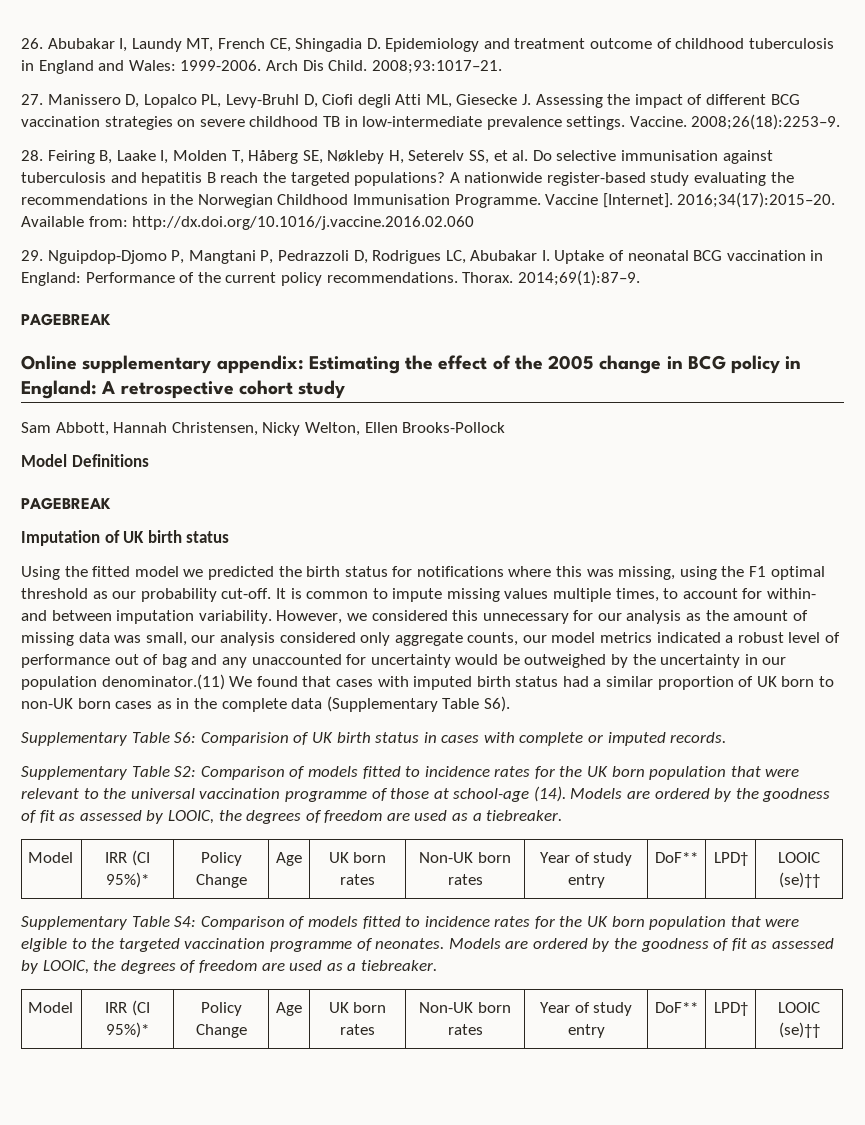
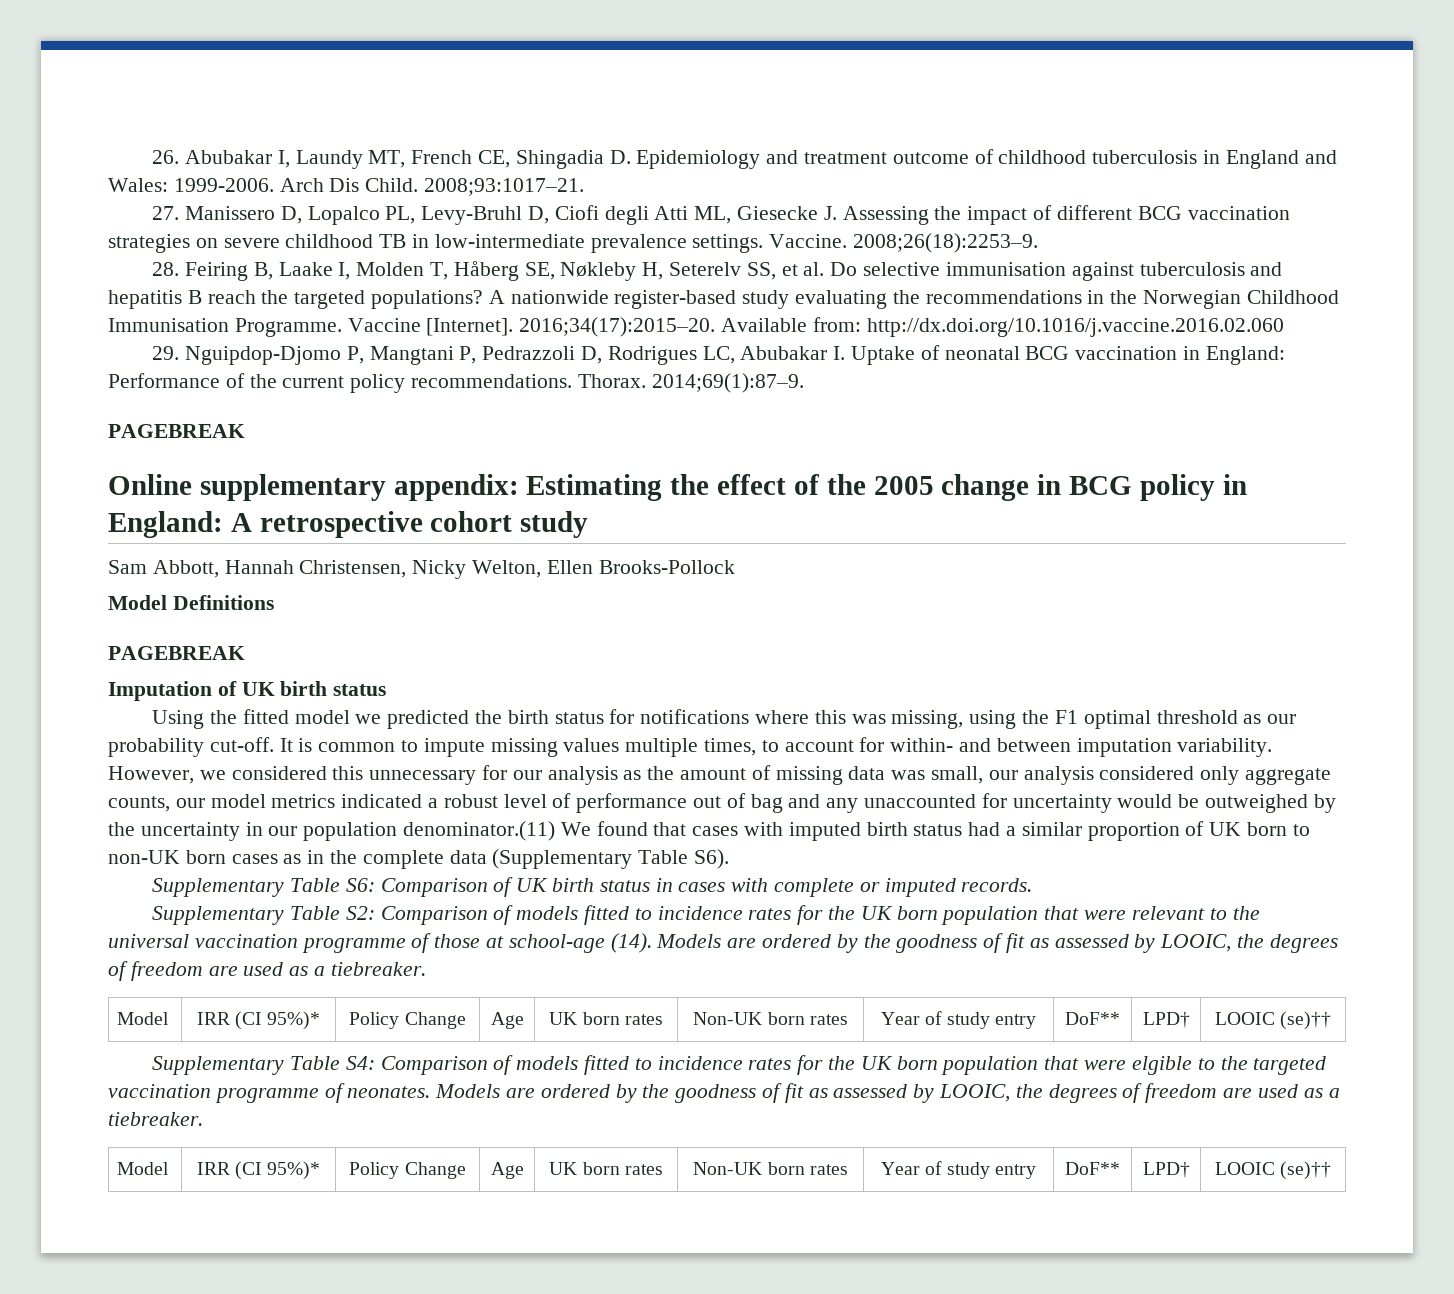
[200,732,289,746] Comparision -> [380,878,488,897] Comparison

